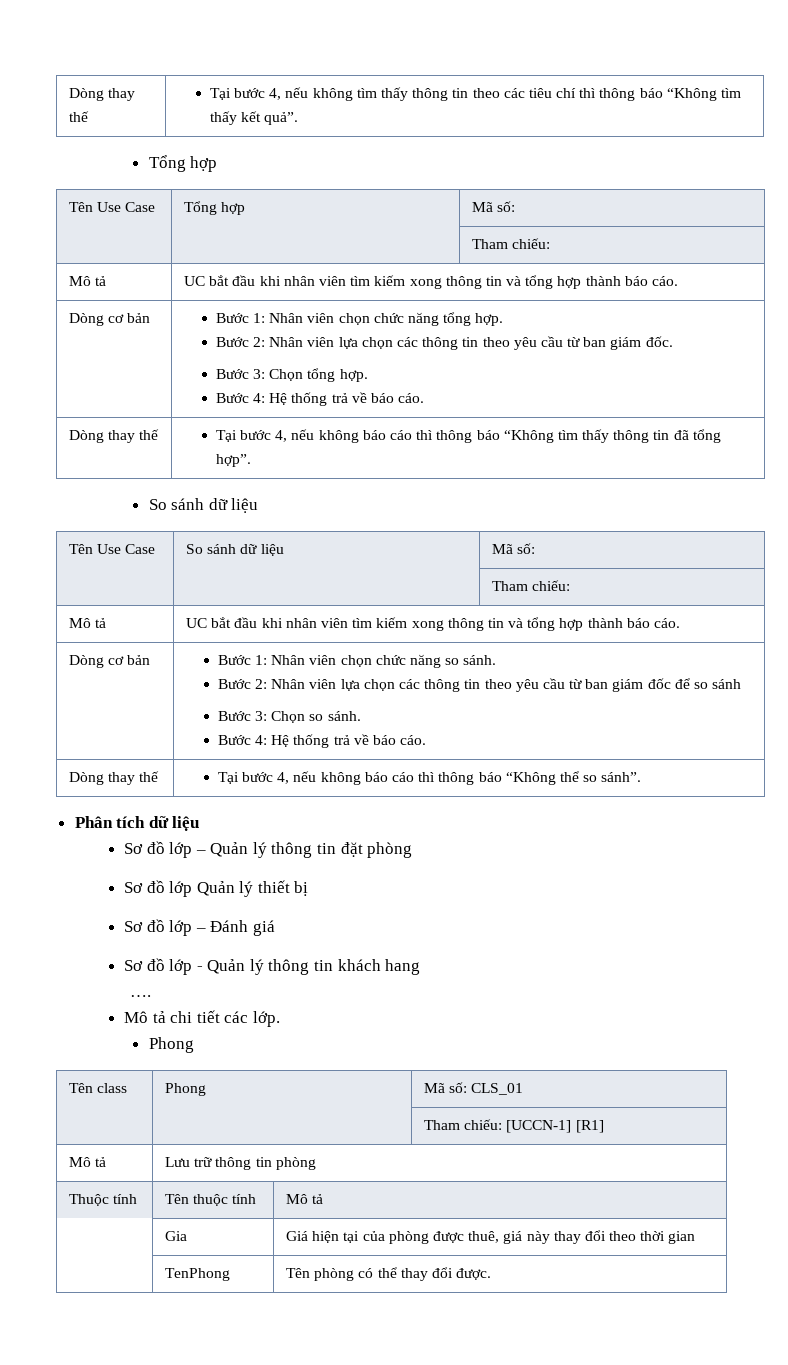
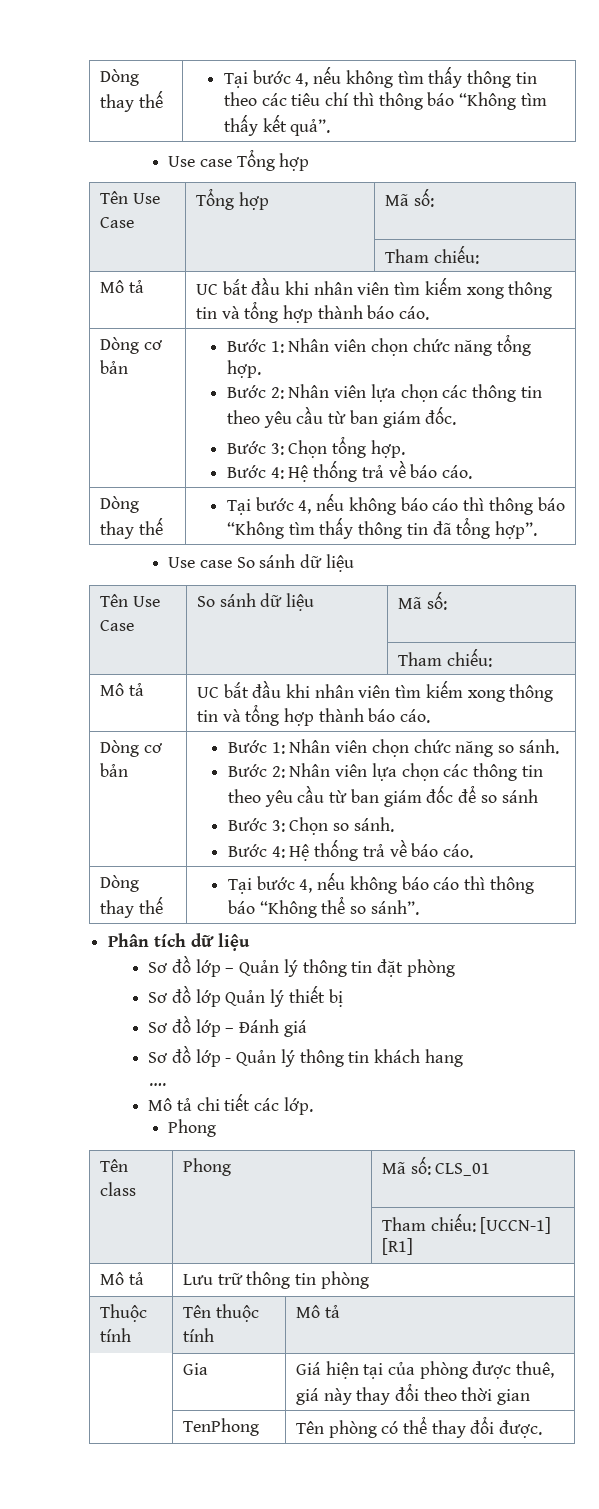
(299, 118) none -> [168,156,232,167] Use case
(251, 460) none -> [168,557,232,568] Use case

